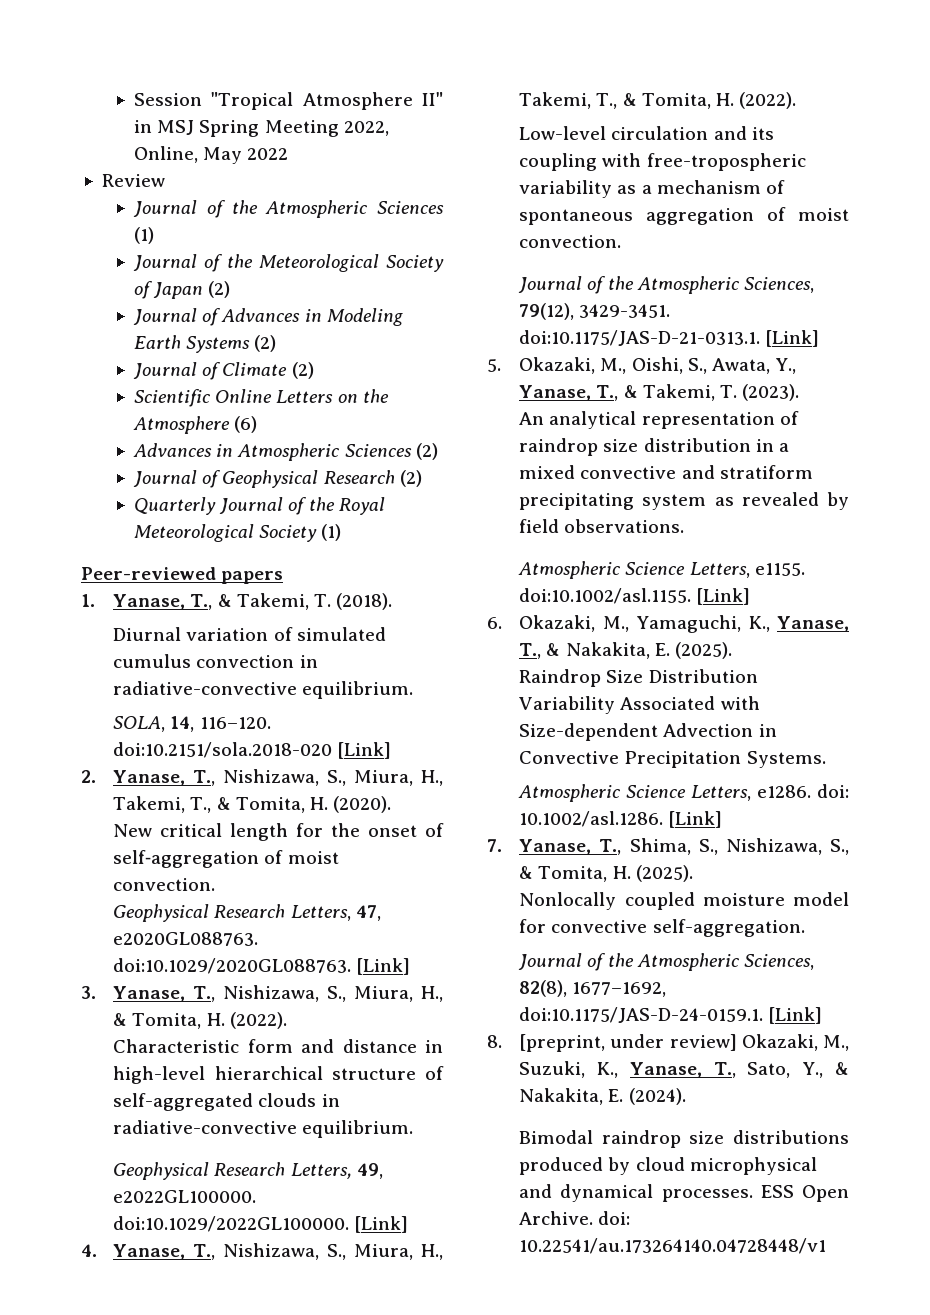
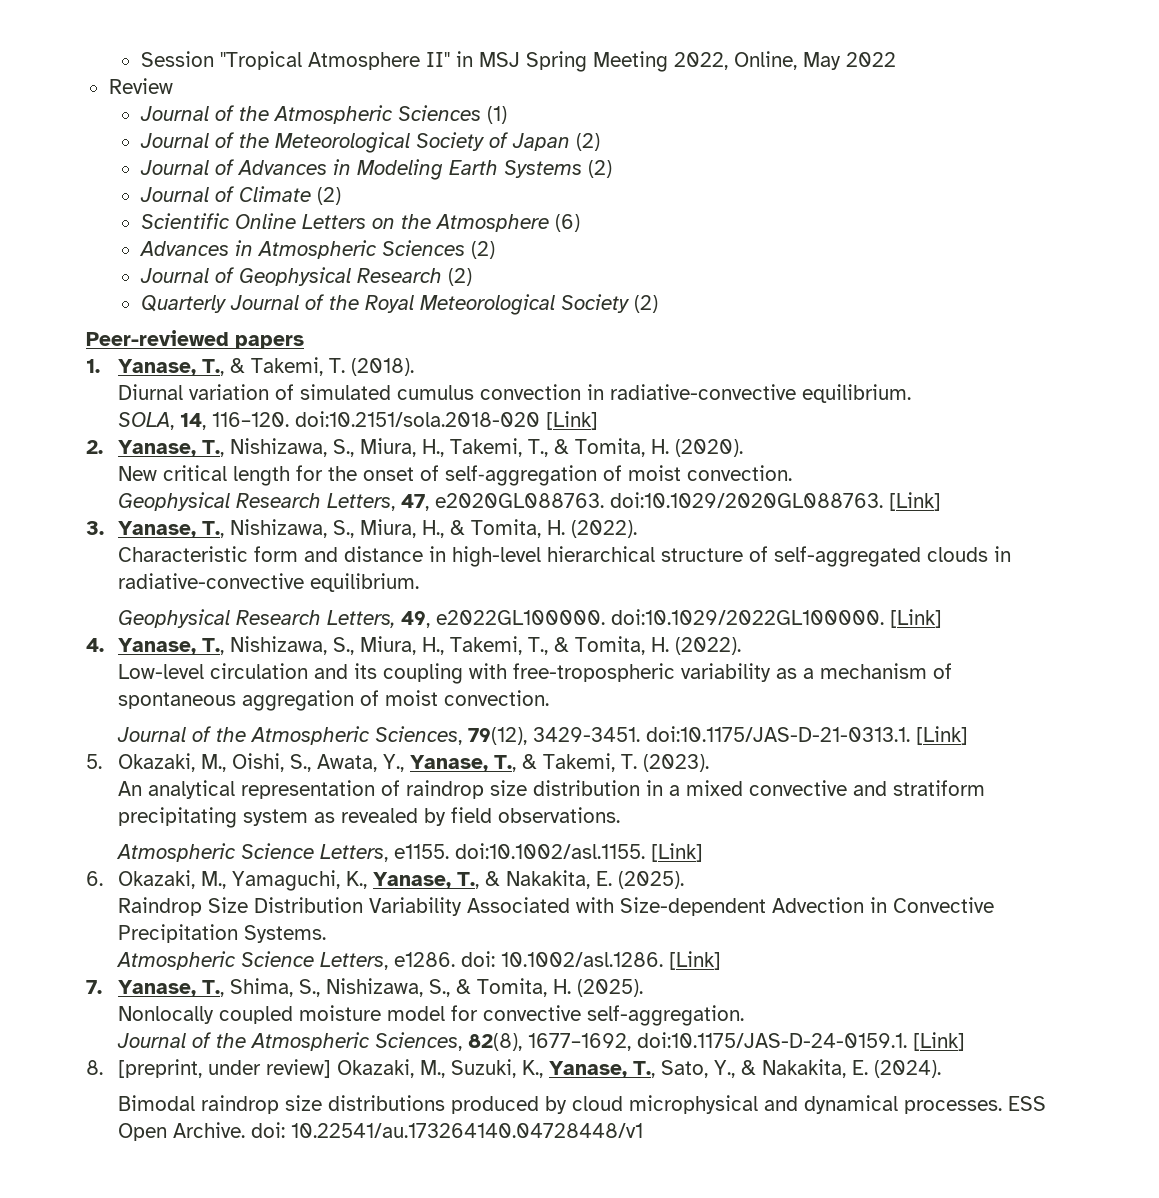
[321,524,342,541] (1) -> [633,295,658,313] (2)

